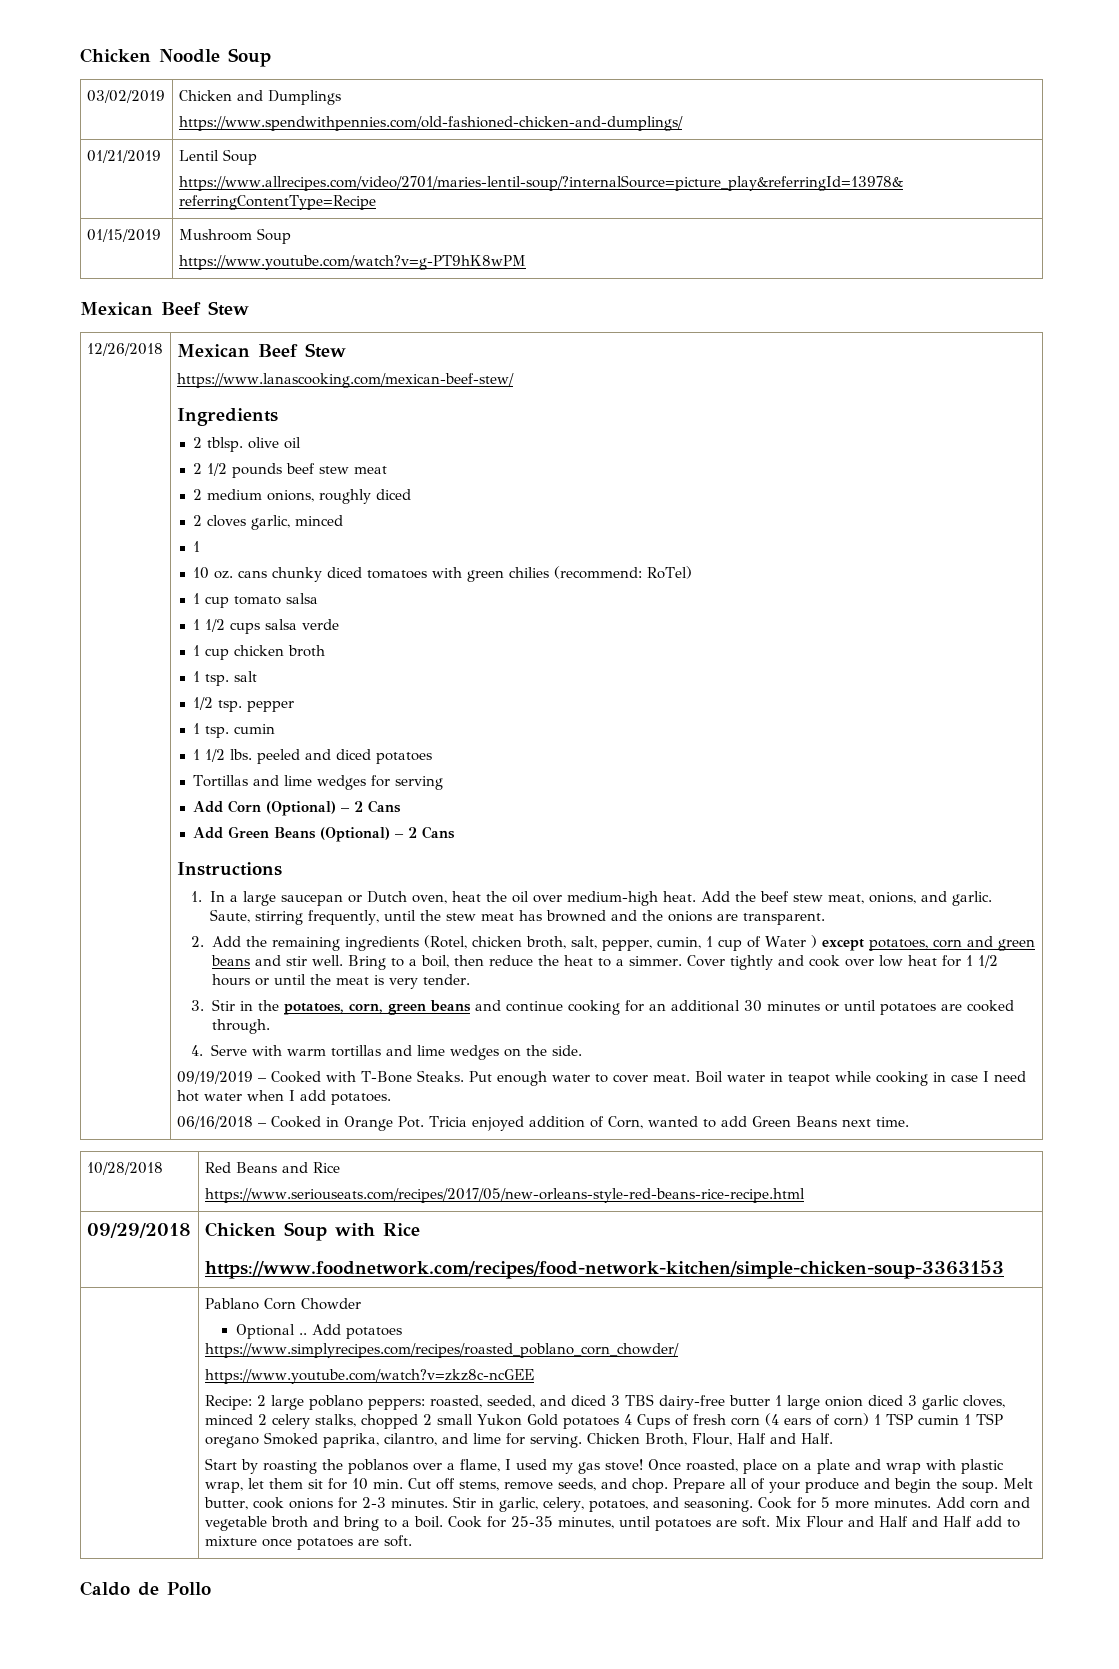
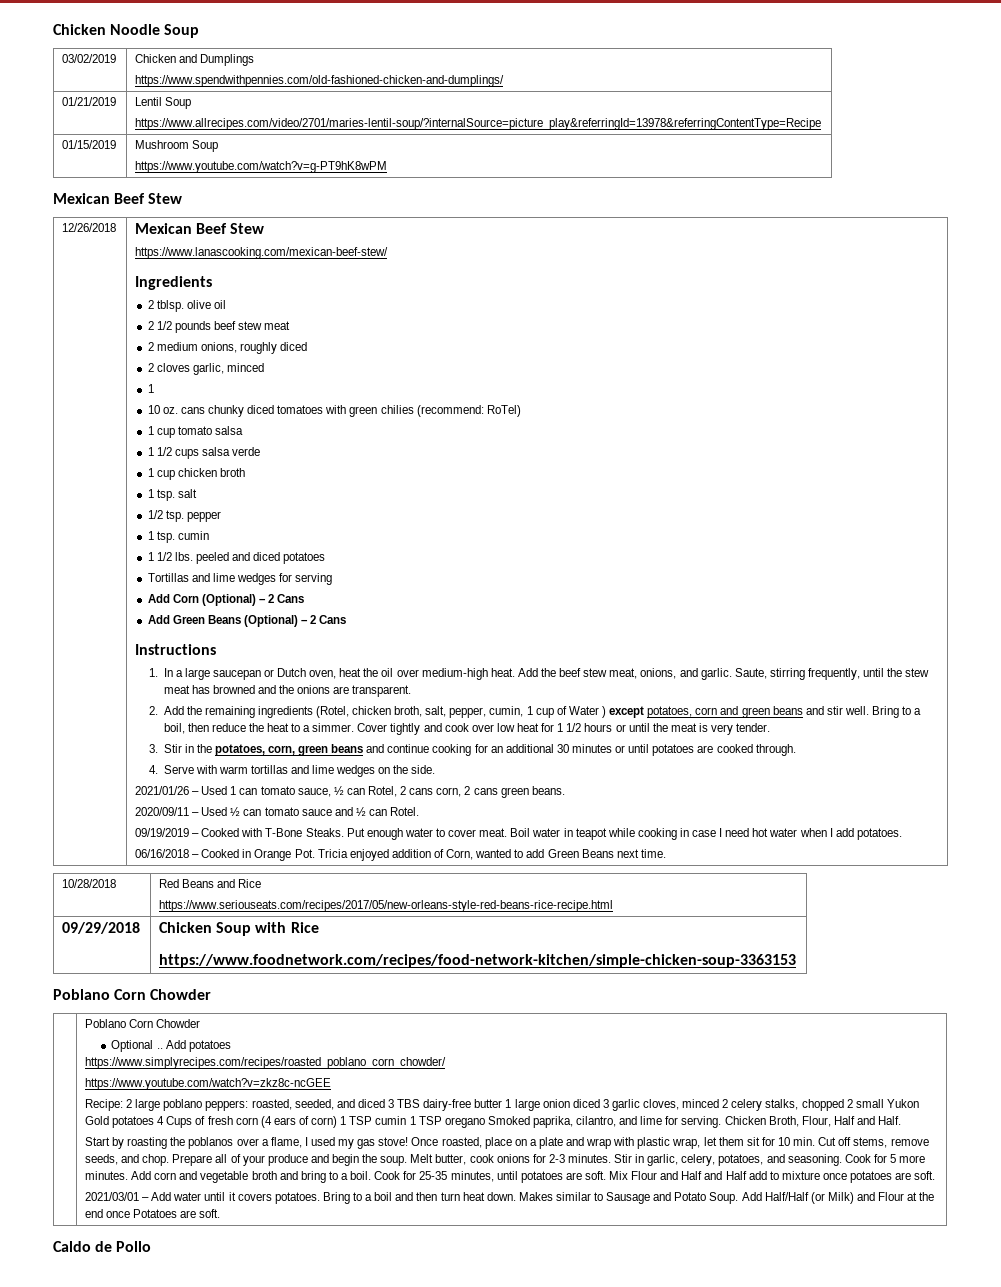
(582, 1050) none -> [135,786,565,798] [135,807,420,816] // 2021/01/26 – Used 1 can tomato sauce, ½ can Rotel, 2 cans corn, 2 cans green beans. // 2020/09/11 – Used ½ can tomato sauce and ½ can Rotel.
[204,1298,259,1310] // | Pablano -> [53,989,212,1000] [85,1019,127,1028] // Poblano Corn Chowder // | Poblano
(412, 1541) none -> [85,1192,935,1204] [85,1209,221,1218] // 2021/03/01 – Add water until it covers potatoes. Bring to a boil and then turn heat down. Makes similar to Sausage and Potato Soup. Add Half/Half (or Milk) and Flour at the end once Potatoes are soft.

